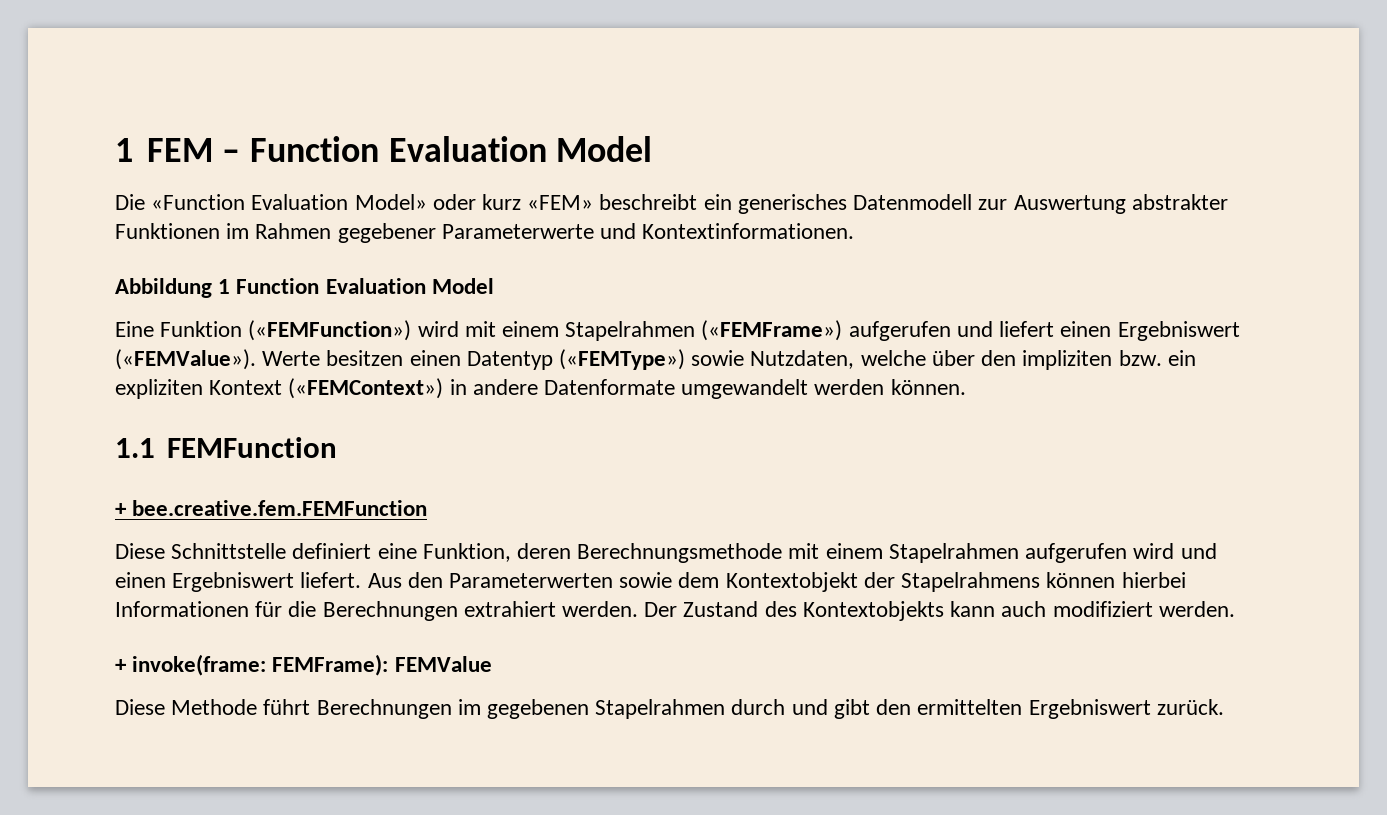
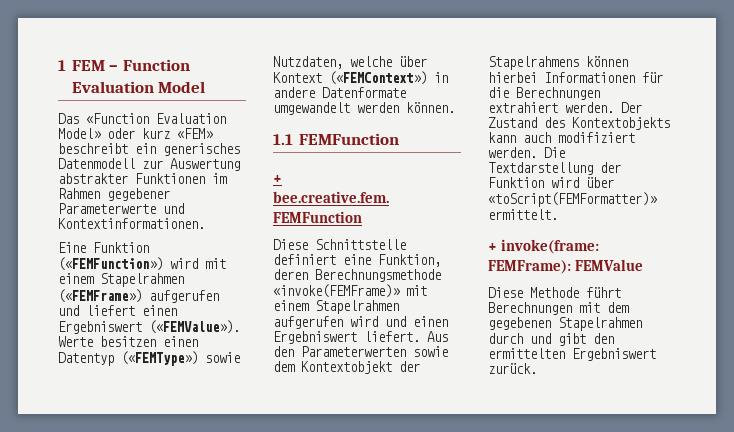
[115,194,145,210] Die -> [58,113,79,124] Das
[115,278,494,298] // Abbildung 1 Function Evaluation Model -> (205, 223) none
[981,350,1196,370] [115,379,203,399] den impliziten bzw. ein expliziten -> (427, 61) none
(783, 553) none -> [273,284,400,298] «invoke(FEMFrame)»
(1235, 609) none -> [544,147,565,158] [488,162,621,175] [488,177,614,188] [488,192,657,207] [488,209,558,220] Die Textdarstellung der Funktion wird über «toScript(FEMFormatter)» ermittelt.
[457,699,481,715] im -> [579,302,629,313] mit dem

